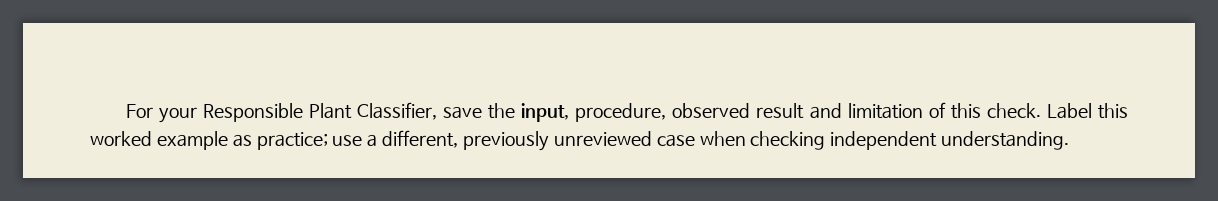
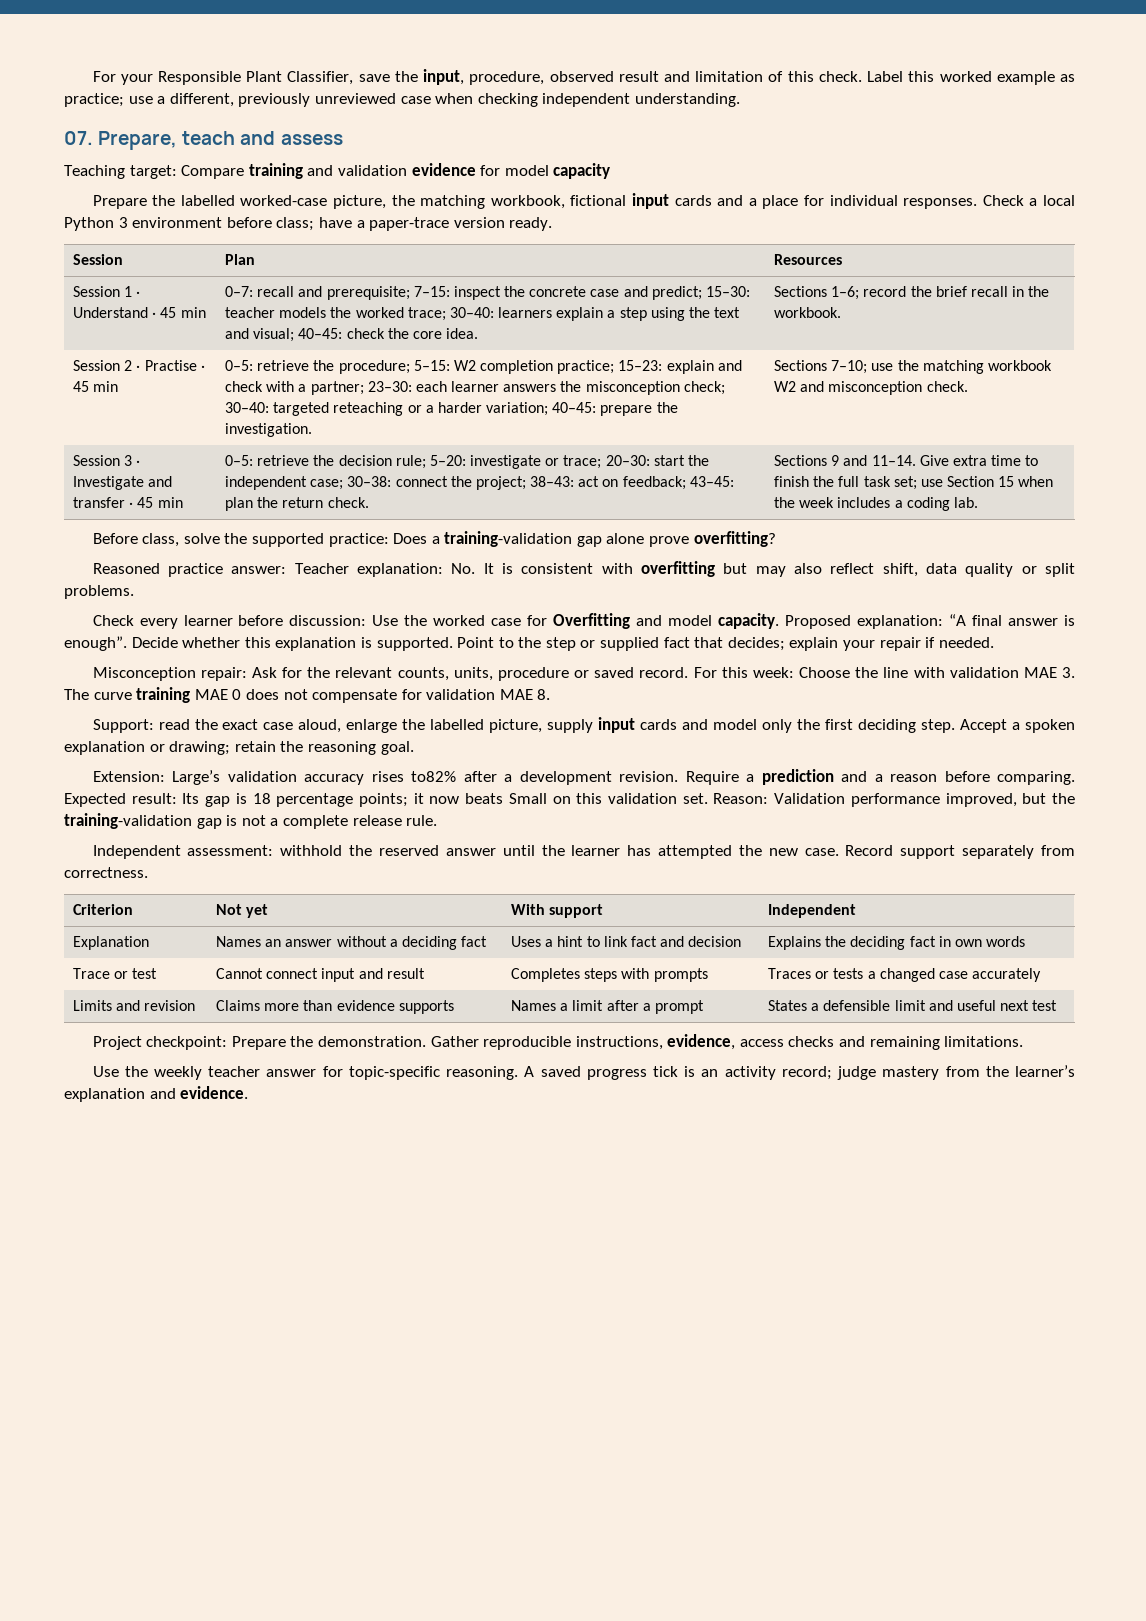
(1070, 140) none -> [64,131,343,150] [64,163,611,179] [92,193,1075,209] [64,217,553,231] [72,254,123,265] [224,254,255,265] [773,254,842,265] [72,286,141,297] [72,307,206,318] [224,286,751,300] [224,307,741,321] [224,328,479,342] [773,286,1050,300] [773,307,841,318] [72,360,205,371] [72,381,119,392] [224,360,742,374] [224,381,725,395] [224,402,678,416] [224,423,312,437] [773,360,1052,374] [773,381,968,395] [72,455,141,466] [72,476,173,490] [72,497,183,508] [224,455,710,469] [224,476,734,490] [224,497,369,511] [773,455,1039,466] [773,476,1054,490] [773,497,978,511] [92,531,776,547] [92,561,1075,577] [64,585,134,599] [92,613,1075,629] [64,636,994,651] [92,667,1076,681] [64,687,551,703] [92,717,1075,733] [64,741,414,755] [92,769,1075,785] [64,793,1075,807] [64,813,438,829] [92,845,1075,859] [64,867,148,878] [72,904,133,915] [215,904,269,918] [510,904,604,918] [767,904,856,918] [72,936,149,950] [215,936,488,950] [510,936,742,947] [767,936,1026,950] [72,968,158,979] [215,968,425,982] [510,968,708,982] [767,968,1042,982] [72,1000,196,1011] [215,1000,454,1014] [510,1000,704,1014] [767,1000,1058,1011] [92,1034,1024,1050] [92,1065,1076,1080] [64,1086,249,1102] // 07. Prepare, teach and assess // Teaching target: Compare training and validation evidence for model capacity // Prepare the labelled worked-case picture, the matching workbook, fictional input cards and a place for individual responses. Check a local Python 3 environment before class; have a paper-trace version ready. // Session | Plan | Resources // Session 1 · Understand · 45 min | 0–7: recall and prerequisite; 7–15: inspect the concrete case and predict; 15–30: teacher models the worked trace; 30–40: learners explain a step using the text and visual; 40–45: check the core idea. | Sections 1–6; record the brief recall in the workbook. // Session 2 · Practise · 45 min | 0–5: retrieve the procedure; 5–15: W2 completion practice; 15–23: explain and check with a partner; 23–30: each learner answers the misconception check; 30–40: targeted reteaching or a harder variation; 40–45: prepare the investigation. | Sections 7–10; use the matching workbook W2 and misconception check. // Session 3 · Investigate and transfer · 45 min | 0–5: retrieve the decision rule; 5–20: investigate or trace; 20–30: start the independent case; 30–38: connect the project; 38–43: act on feedback; 43–45: plan the return check. | Sections 9 and 11–14. Give extra time to finish the full task set; use Section 15 when the week includes a coding lab. // Before class, solve the supported practice: Does a training-validation gap alone prove overfitting? // Reasoned practice answer: Teacher explanation: No. It is consistent with overfitting but may also reflect shift, data quality or split problems. // Check every learner before discussion: Use the worked case for Overfitting and model capacity. Proposed explanation: “A final answer is enough”. Decide whether this explanation is supported. Point to the step or supplied fact that decides; explain your repair if needed. // Misconception repair: Ask for the relevant counts, units, procedure or saved record. For this week: Choose the line with validation MAE 3. The curve training MAE 0 does not compensate for validation MAE 8. // Support: read the exact case aloud, enlarge the labelled picture, supply input cards and model only the first deciding step. Accept a spoken explanation or drawing; retain the reasoning goal. // Extension: Large’s validation accuracy rises to82% after a development revision. Require a prediction and a reason before comparing. Expected result: Its gap is 18 percentage points; it now beats Small on this validation set. Reason: Validation performance improved, but the training-validation gap is not a complete release rule. // Independent assessment: withhold the reserved answer until the learner has attempted the new case. Record support separately from correctness. // Criterion | Not yet | With support | Independent // Explanation | Names an answer without a deciding fact | Uses a hint to link fact and decision | Explains the deciding fact in own words // Trace or test | Cannot connect input and result | Completes steps with prompts | Traces or tests a changed case accurately // Limits and revision | Claims more than evidence supports | Names a limit after a prompt | States a defensible limit and useful next test // Project checkpoint: Prepare the demonstration. Gather reproducible instructions, evidence, access checks and remaining limitations. // Use the weekly teacher answer for topic-specific reasoning. A saved progress tick is an activity record; judge mastery from the learner’s explanation and evidence.

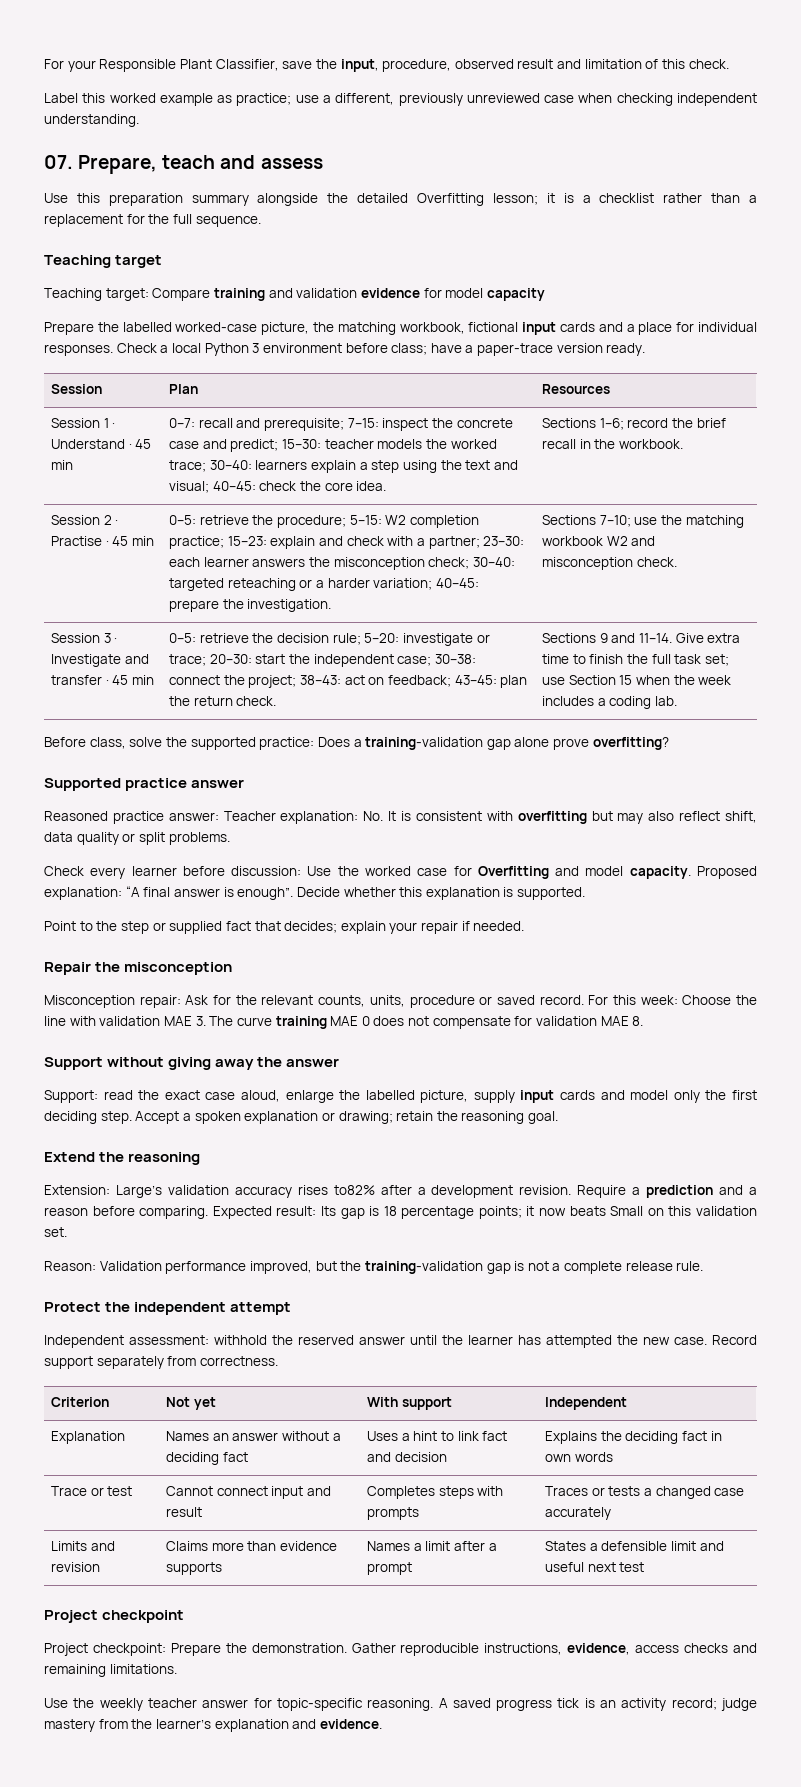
(862, 76) none -> (729, 64) //
(343, 139) none -> [44,193,758,206] [44,214,261,227] [44,255,163,268] // Use this preparation summary alongside the detailed Overfitting lesson; it is a checklist rather than a replacement for the full sequence. // Teaching target
(776, 539) none -> [44,778,245,791] // Supported practice answer
(453, 644) none -> (586, 893) //
(994, 642) none -> [44,962,233,975] // Repair the misconception
(551, 694) none -> [44,1057,340,1070] // Support without giving away the answer
(414, 748) none -> [44,1152,201,1165] // Extend the reasoning
(708, 798) none -> (67, 1232) //
(438, 820) none -> [44,1302,292,1315] // Protect the independent attempt
(1058, 1005) none -> [44,1610,185,1623] // Project checkpoint

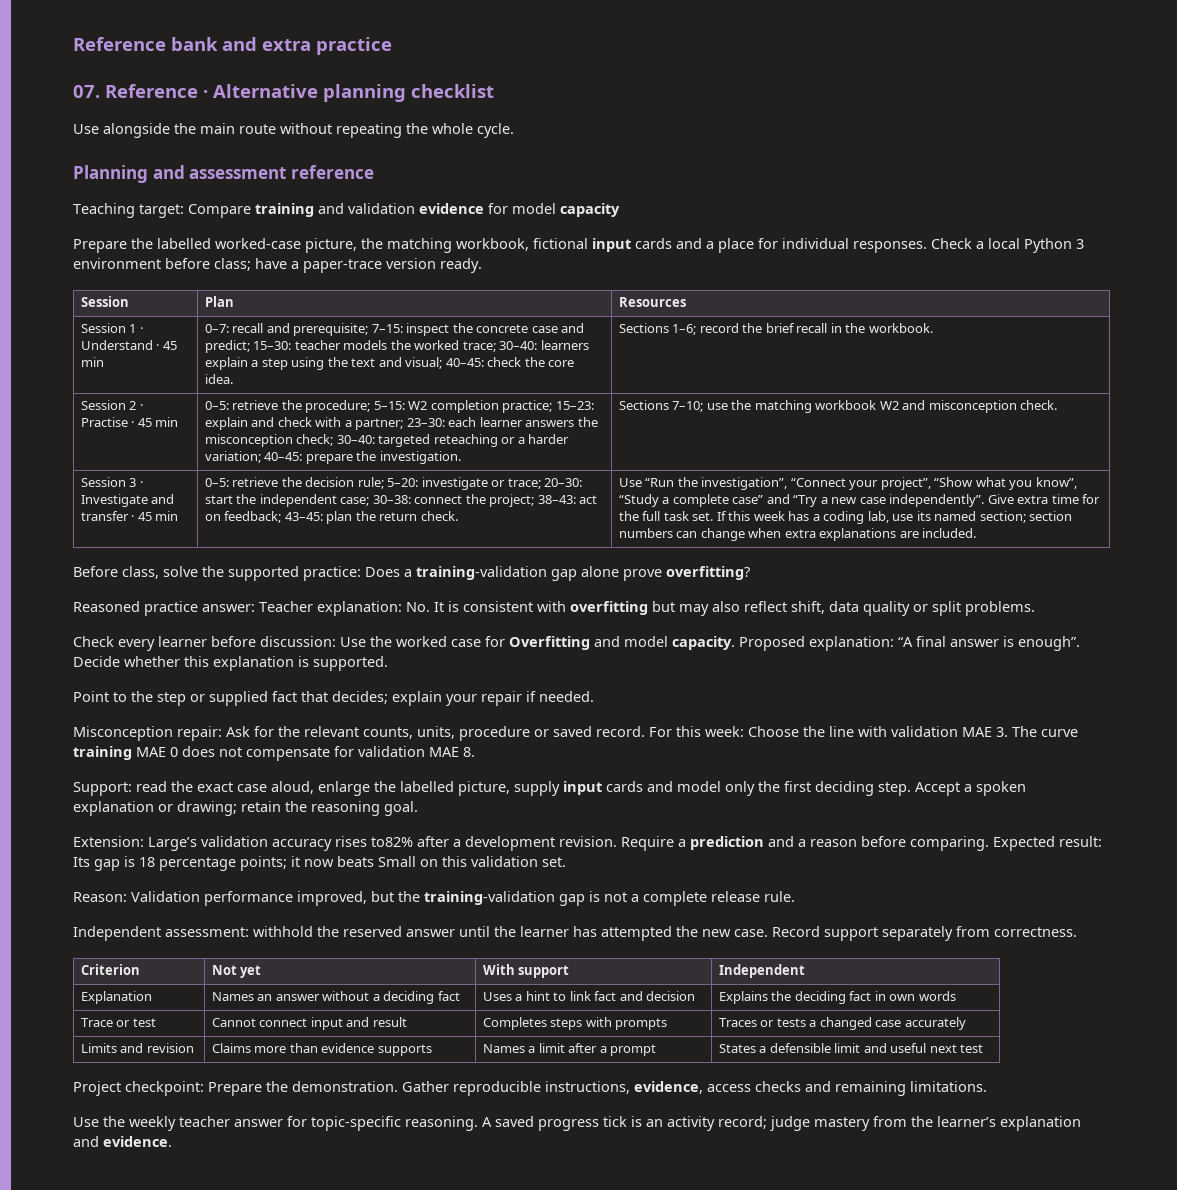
[44,59,729,72] [44,93,758,106] [44,114,139,127] [44,155,323,174] [44,193,758,206] [44,214,261,227] [44,255,163,268] For your Responsible Plant Classifier, save the input, procedure, observed result and limitation of this check. // Label this worked example as practice; use a different, previously unreviewed case when checking independent understanding. // 07. Prepare, teach and assess // Use this preparation summary alongside the detailed Overfitting lesson; it is a checklist rather than a replacement for the full sequence. // Teaching target -> [73,37,392,55] [73,84,494,102] [73,123,514,138] [73,165,374,183] Reference bank and extra practice // 07. Reference · Alternative planning checklist // Use alongside the main route without repeating the whole cycle. // Planning and assessment reference
[542,633,673,643] Sections 9 and 11–14. -> [618,477,1077,490] [618,494,985,507] Use “Run the investigation”, “Connect your project”, “Show what you know”, “Study a complete case” and “Try a new case independently”.
[572,654,624,664] to finish -> [1082,494,1101,504] for
[705,654,730,666] [542,675,732,685] [542,696,678,709] set; use Section 15 when the week includes a coding lab. -> [692,511,1073,524] [618,528,977,541] set. If this week has a coding lab, use its named section; section numbers can change when extra explanations are included.
[44,778,245,791] // Supported practice answer -> (750, 573) none
[44,962,233,975] // Repair the misconception -> (594, 696) none
[44,1057,340,1070] // Support without giving away the answer -> (475, 752) none
[44,1152,201,1165] // Extend the reasoning -> (418, 808) none
[44,1302,292,1315] // Protect the independent attempt -> (795, 896) none
[44,1610,185,1623] // Project checkpoint -> (984, 1048) none

